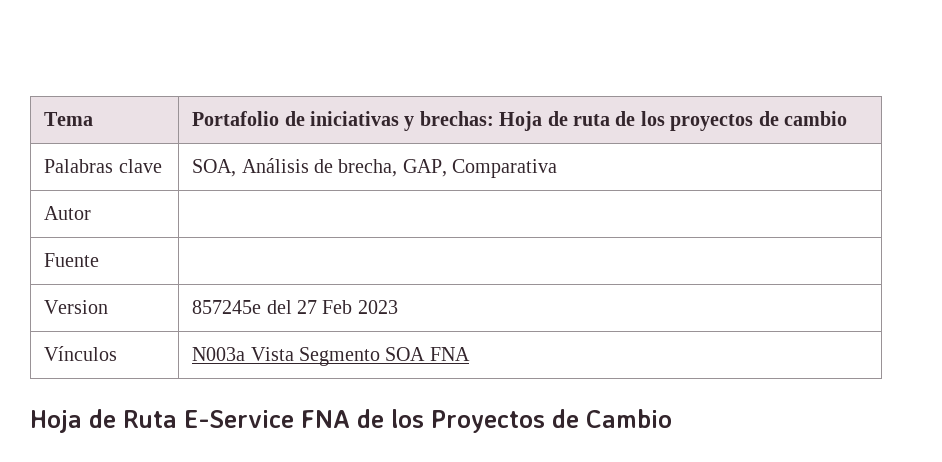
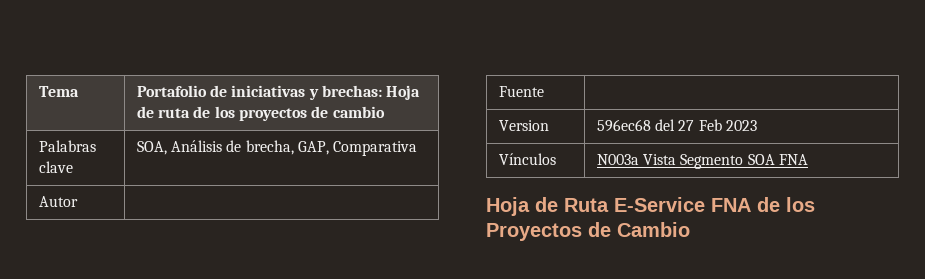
[192,300,262,314] 857245e -> [596,119,651,132] 596ec68

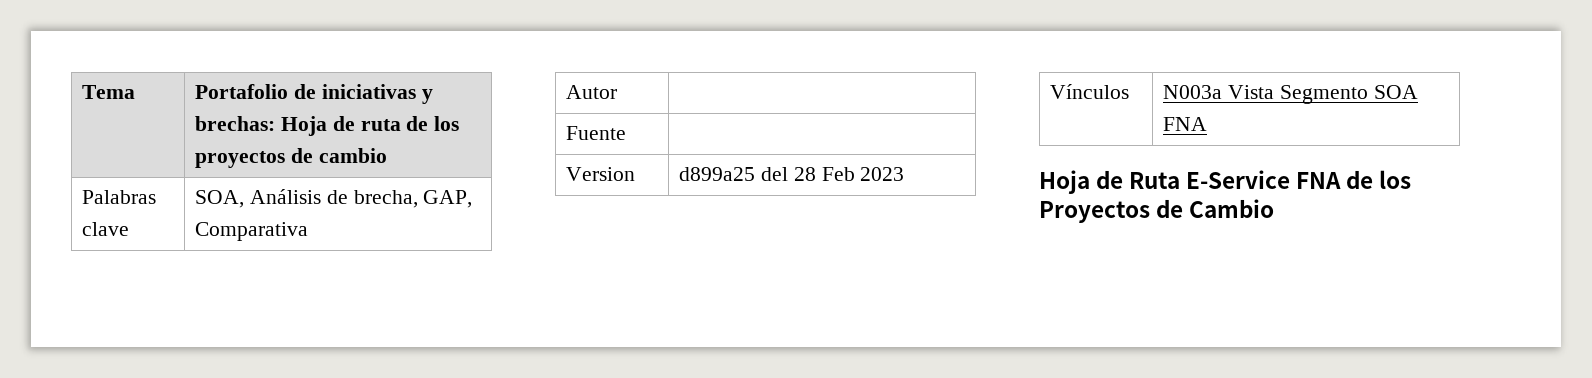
[596,119,695,132] 596ec68 del 27 -> [679,167,816,181] d899a25 del 28

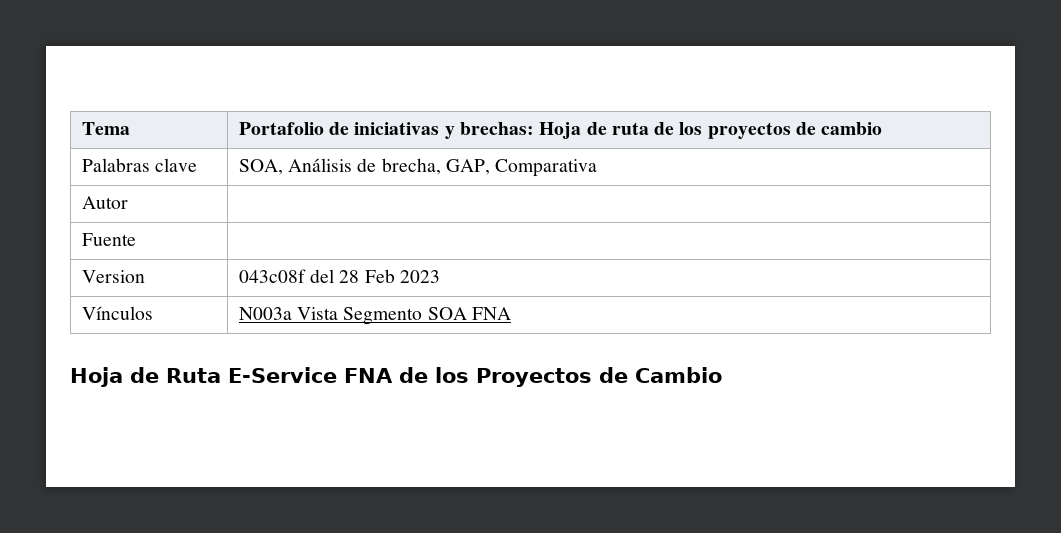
[679,167,756,181] d899a25 -> [238,269,306,283] 043c08f

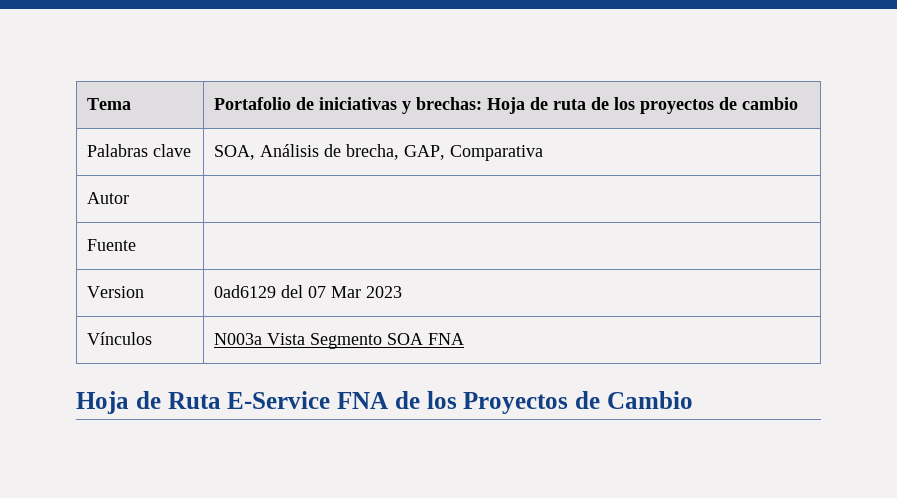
[238,269,395,283] 043c08f del 28 Feb -> [213,285,361,298] 0ad6129 del 07 Mar

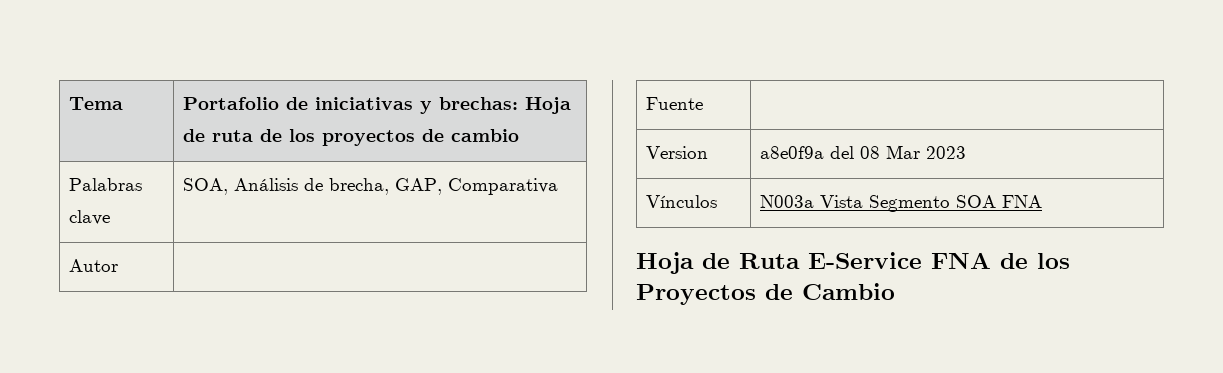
[213,285,326,298] 0ad6129 del 07 -> [760,146,881,159] a8e0f9a del 08

